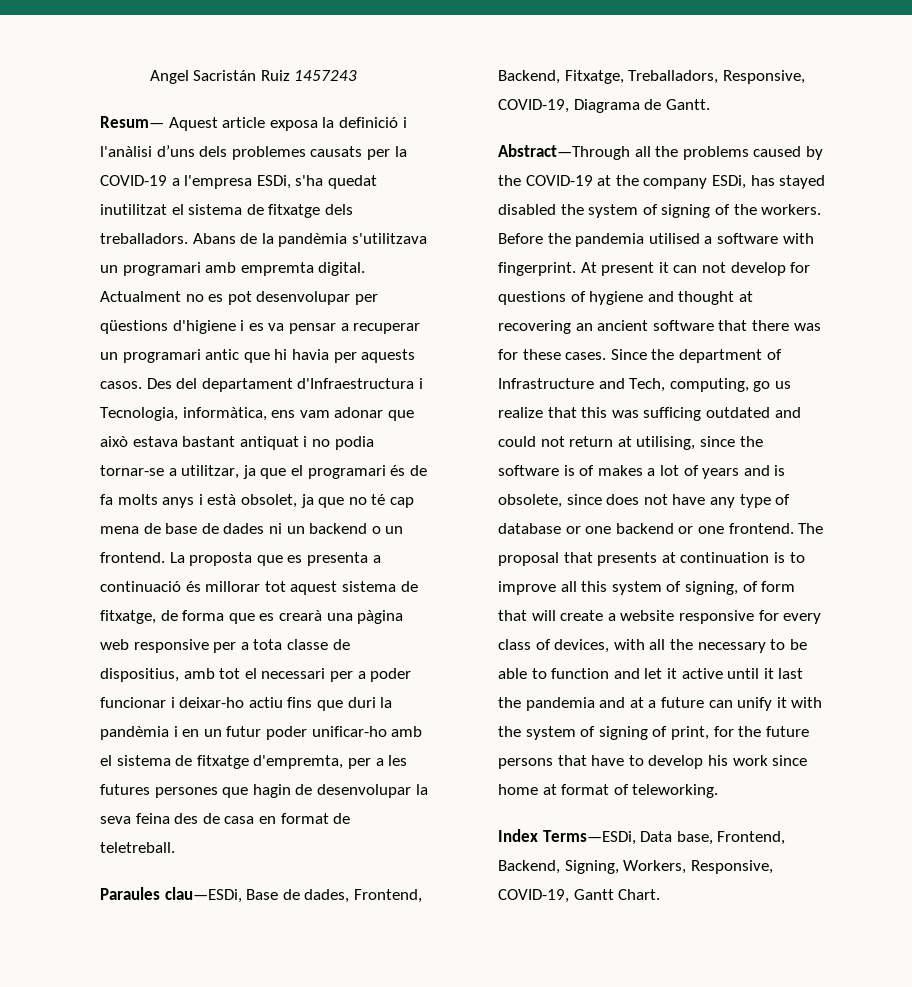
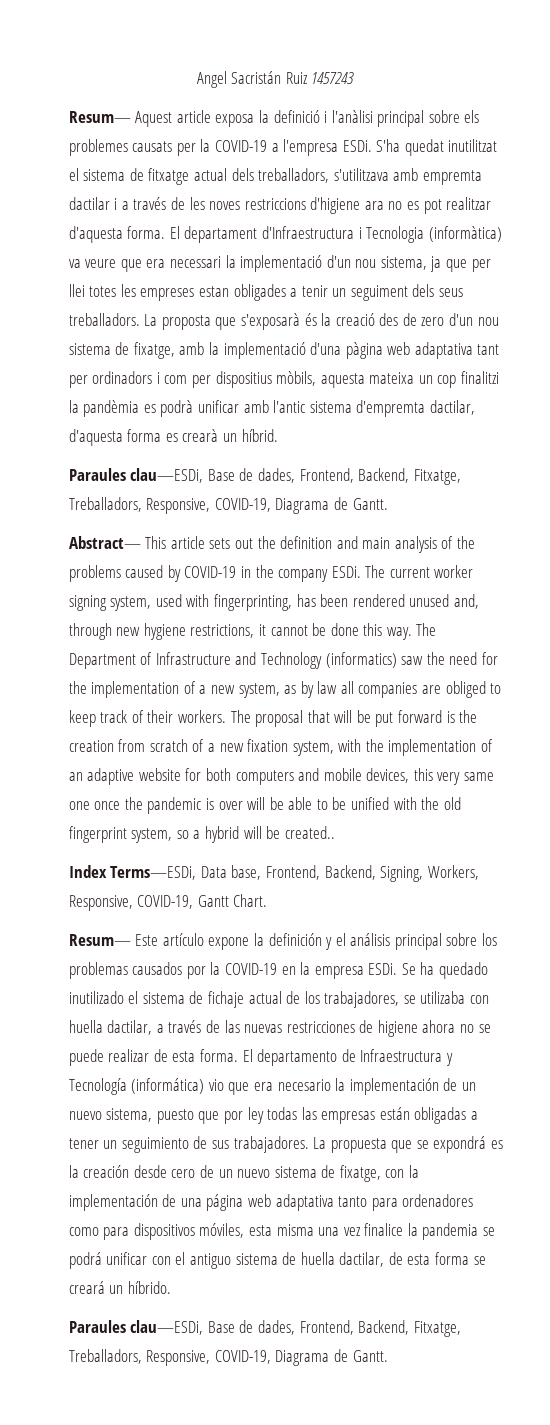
[156,145,228,157] d’uns dels -> [377,110,480,127] principal sobre els
[256,175,324,189] ESDi, s'ha -> [342,139,401,152] ESDi. S'ha
[325,204,354,215] [100,233,428,247] [100,262,366,276] [100,291,379,305] [100,320,421,334] [100,349,416,363] [100,378,424,392] [100,407,415,421] [100,436,374,450] [100,465,427,479] [100,494,414,508] [100,523,404,534] [100,552,381,566] [100,581,418,595] [100,610,404,624] [100,639,350,653] [100,668,412,682] [100,697,393,711] [100,726,423,740] [100,755,408,769] [100,784,428,798] [100,813,351,824] [100,842,176,853] dels treballadors. Abans de la pandèmia s'utilitzava un programari amb empremta digital. Actualment no es pot desenvolupar per qüestions d'higiene i es va pensar a recuperar un programari antic que hi havia per aquests casos. Des del departament d'Infraestructura i Tecnologia, informàtica, ens vam adonar que això estava bastant antiquat i no podia tornar-se a utilitzar, ja que el programari és de fa molts anys i està obsolet, ja que no té cap mena de base de dades ni un backend o un frontend. La proposta que es presenta a continuació és millorar tot aquest sistema de fitxatge, de forma que es crearà una pàgina web responsive per a tota classe de dispositius, amb tot el necessari per a poder funcionar i deixar-ho actiu fins que duri la pandèmia i en un futur poder unificar-ho amb el sistema de fitxatge d'empremta, per a les futures persones que hagin de desenvolupar la seva feina des de casa en format de teletreball. -> [193,168,482,185] [68,197,492,214] [68,226,502,243] [68,255,491,272] [68,284,464,301] [68,313,499,330] [68,342,500,359] [68,371,500,388] [68,400,475,417] [68,429,278,446] actual dels treballadors, s'utilitzava amb empremta dactilar i a través de les noves restriccions d'higiene ara no es pot realitzar d'aquesta forma. El departament d'Infraestructura i Tecnologia (informàtica) va veure que era necessari la implementació d'un nou sistema, ja que per llei totes les empreses estan obligades a tenir un seguiment dels seus treballadors. La proposta que s'exposarà és la creació des de zero d'un nou sistema de fixatge, amb la implementació d'una pàgina web adaptativa tant per ordinadors i com per dispositius mòbils, aquesta mateixa un cop finalitzi la pandèmia es podrà unificar amb l'antic sistema d'empremta dactilar, d'aquesta forma es crearà un híbrid.
[498,144,824,160] [498,175,826,189] [498,204,822,218] [498,233,814,247] [498,262,811,276] [498,291,754,305] [498,320,821,334] [498,349,782,363] [498,378,792,392] [498,407,801,421] [498,436,763,450] [498,465,786,479] [498,494,791,508] [498,523,824,534] [498,552,805,566] [498,581,796,595] [498,610,822,624] [498,639,807,653] [498,668,804,679] [498,697,823,711] [498,726,809,740] [498,755,808,769] [498,784,719,798] Abstract—Through all the problems caused by the COVID-19 at the company ESDi, has stayed disabled the system of signing of the workers. Before the pandemia utilised a software with fingerprint. At present it can not develop for questions of hygiene and thought at recovering an ancient software that there was for these cases. Since the department of Infrastructure and Tech, computing, go us realize that this was sufficing outdated and could not return at utilising, since the software is of makes a lot of years and is obsolete, since does not have any type of database or one backend or one frontend. The proposal that presents at continuation is to improve all this system of signing, of form that will create a website responsive for every class of devices, with all the necessary to be able to function and let it active until it last the pandemia and at a future can unify it with the system of signing of print, for the future persons that have to develop his work since home at format of teleworking. -> [68,536,476,553] [68,565,474,582] [68,594,479,611] [68,623,437,640] [68,652,498,669] [68,681,502,698] [68,710,478,727] [68,739,494,756] [68,768,495,785] [68,797,461,814] [68,826,335,843] Abstract— This article sets out the definition and main analysis of the problems caused by COVID-19 in the company ESDi. The current worker signing system, used with fingerprinting, has been rendered unused and, through new hygiene restrictions, it cannot be done this way. The Department of Infrastructure and Technology (informatics) saw the need for the implementation of a new system, as by law all companies are obliged to keep track of their workers. The proposal that will be put forward is the creation from scratch of a new fixation system, with the implementation of an adaptive website for both computers and mobile devices, this very same one once the pandemic is over will be able to be unified with the old fingerprint system, so a hybrid will be created..
(661, 894) none -> [68,933,498,950] [68,962,489,979] [68,991,490,1008] [68,1020,491,1037] [68,1049,453,1066] [68,1078,476,1095] [68,1107,479,1124] [68,1136,504,1153] [68,1165,420,1182] [68,1194,474,1211] [68,1223,496,1240] [68,1252,486,1269] [68,1281,171,1294] [68,1320,461,1337] [68,1349,388,1366] // Resum— Este artículo expone la definición y el análisis principal sobre los problemas causados por la COVID-19 en la empresa ESDi. Se ha quedado inutilizado el sistema de fichaje actual de los trabajadores, se utilizaba con huella dactilar, a través de las nuevas restricciones de higiene ahora no se puede realizar de esta forma. El departamento de Infraestructura y Tecnología (informática) vio que era necesario la implementación de un nuevo sistema, puesto que por ley todas las empresas están obligadas a tener un seguimiento de sus trabajadores. La propuesta que se expondrá es la creación desde cero de un nuevo sistema de fixatge, con la implementación de una página web adaptativa tanto para ordenadores como para dispositivos móviles, esta misma una vez finalice la pandemia se podrá unificar con el antiguo sistema de huella dactilar, de esta forma se creará un híbrido. // Paraules clau—ESDi, Base de dades, Frontend, Backend, Fitxatge, Treballadors, Responsive, COVID-19, Diagrama de Gantt.

